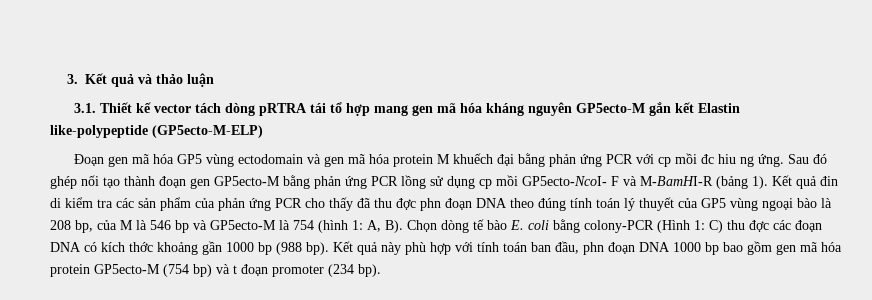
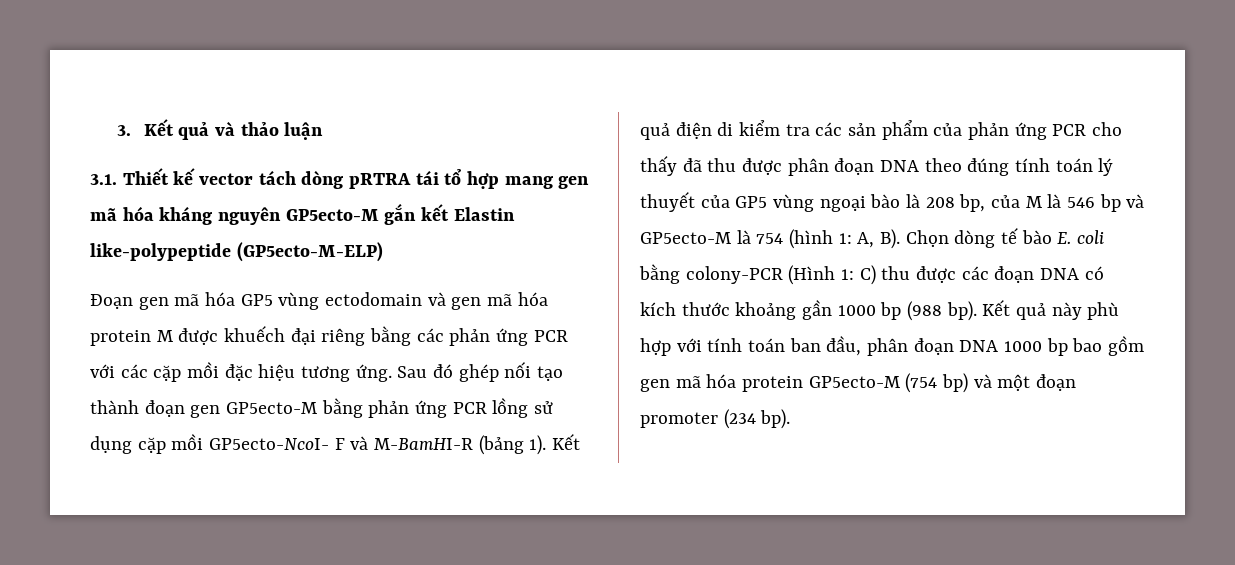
(451, 159) none -> [178,328,219,345] được
[518,153,546,167] bằng -> [321,326,444,346] riêng bằng các
[658,153,755,167] cp mồi đc hiu ng -> [120,362,351,382] các cặp mồi đặc hiệu tương
[479,179,492,189] cp -> [137,437,166,454] cặp
[820,176,838,186] đin -> [675,122,712,139] điện
[396,198,441,211] đợc phn -> [742,158,829,176] được phân
[749,220,769,232] đợc -> [916,266,957,283] được
[129,242,153,252] thớc -> [681,302,730,316] thước
[583,242,604,255] phn -> [867,338,909,356] phân
[233,265,237,274] t -> [997,374,1031,391] một

